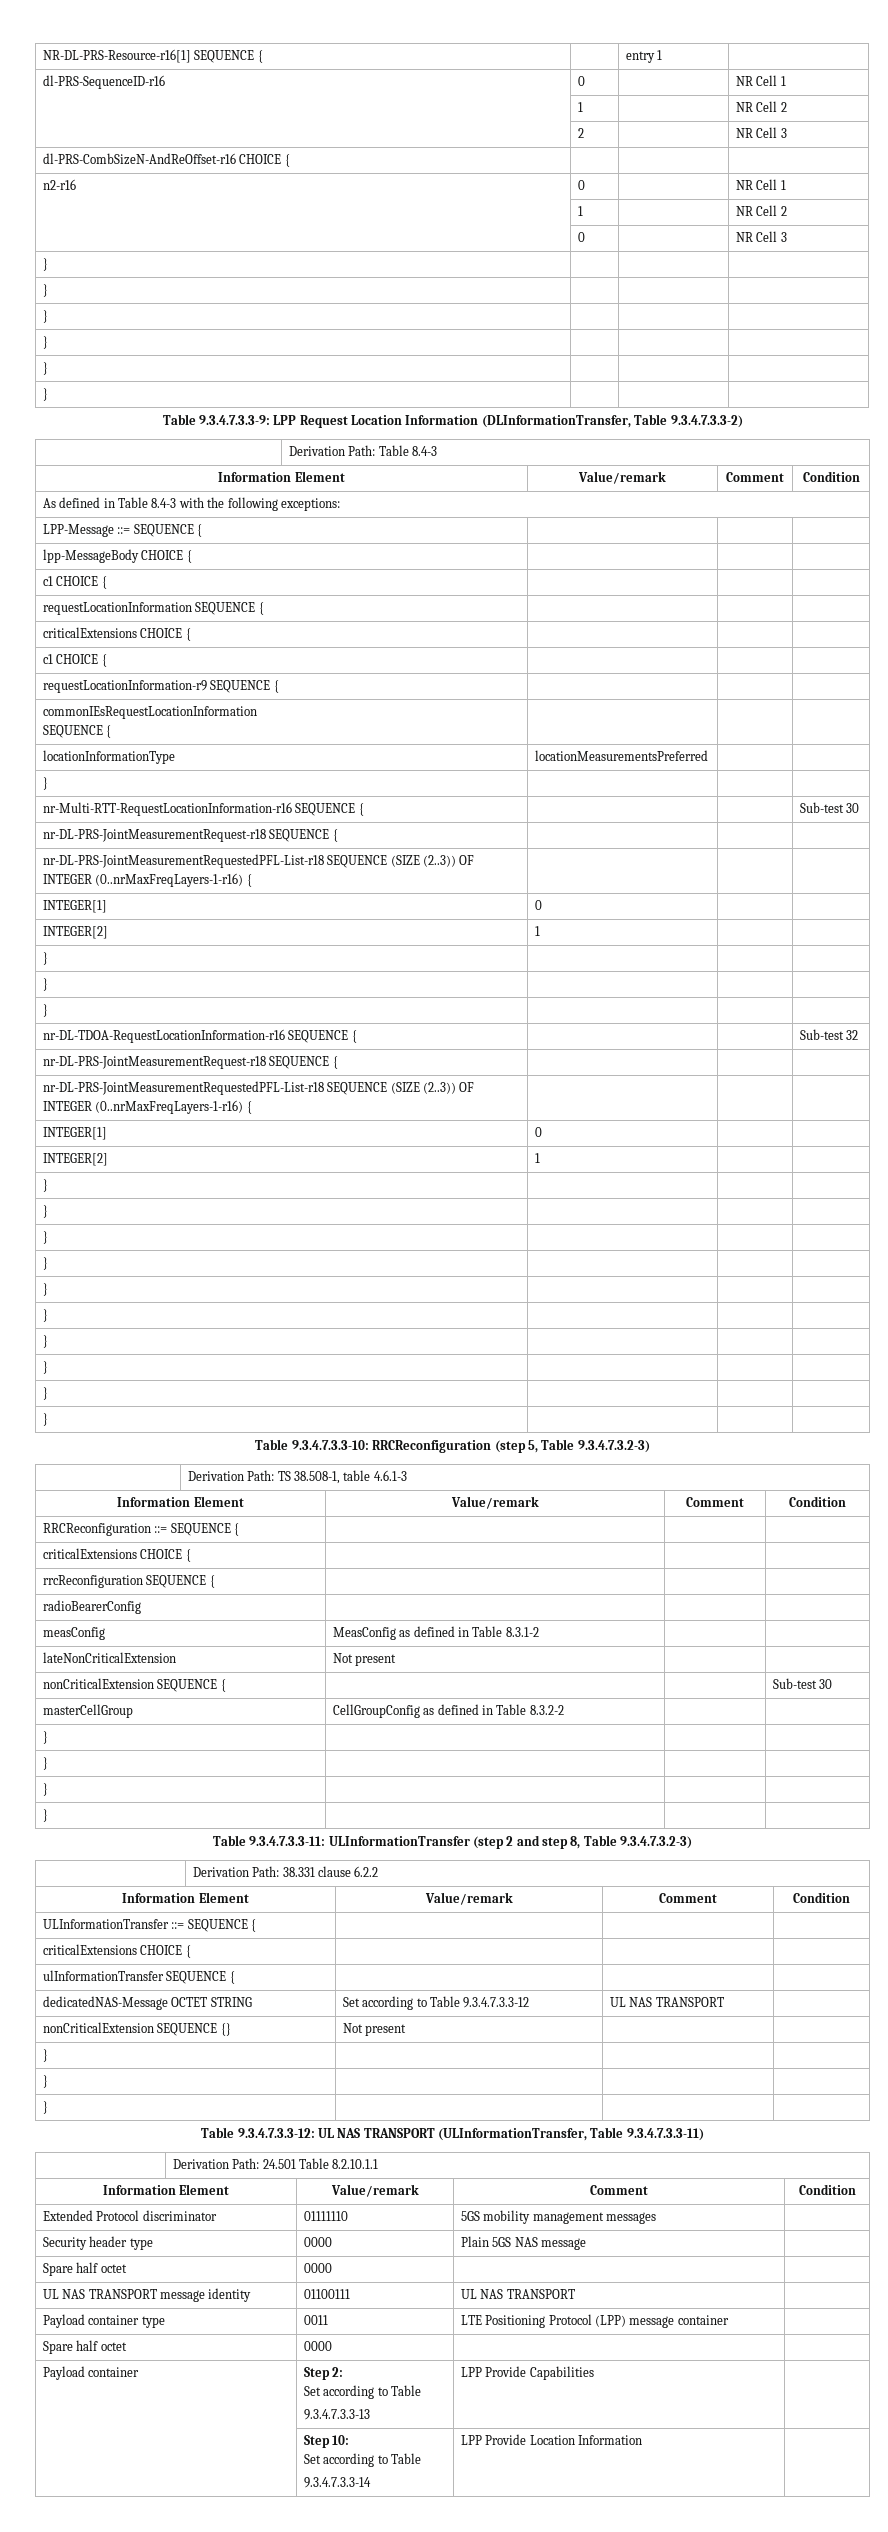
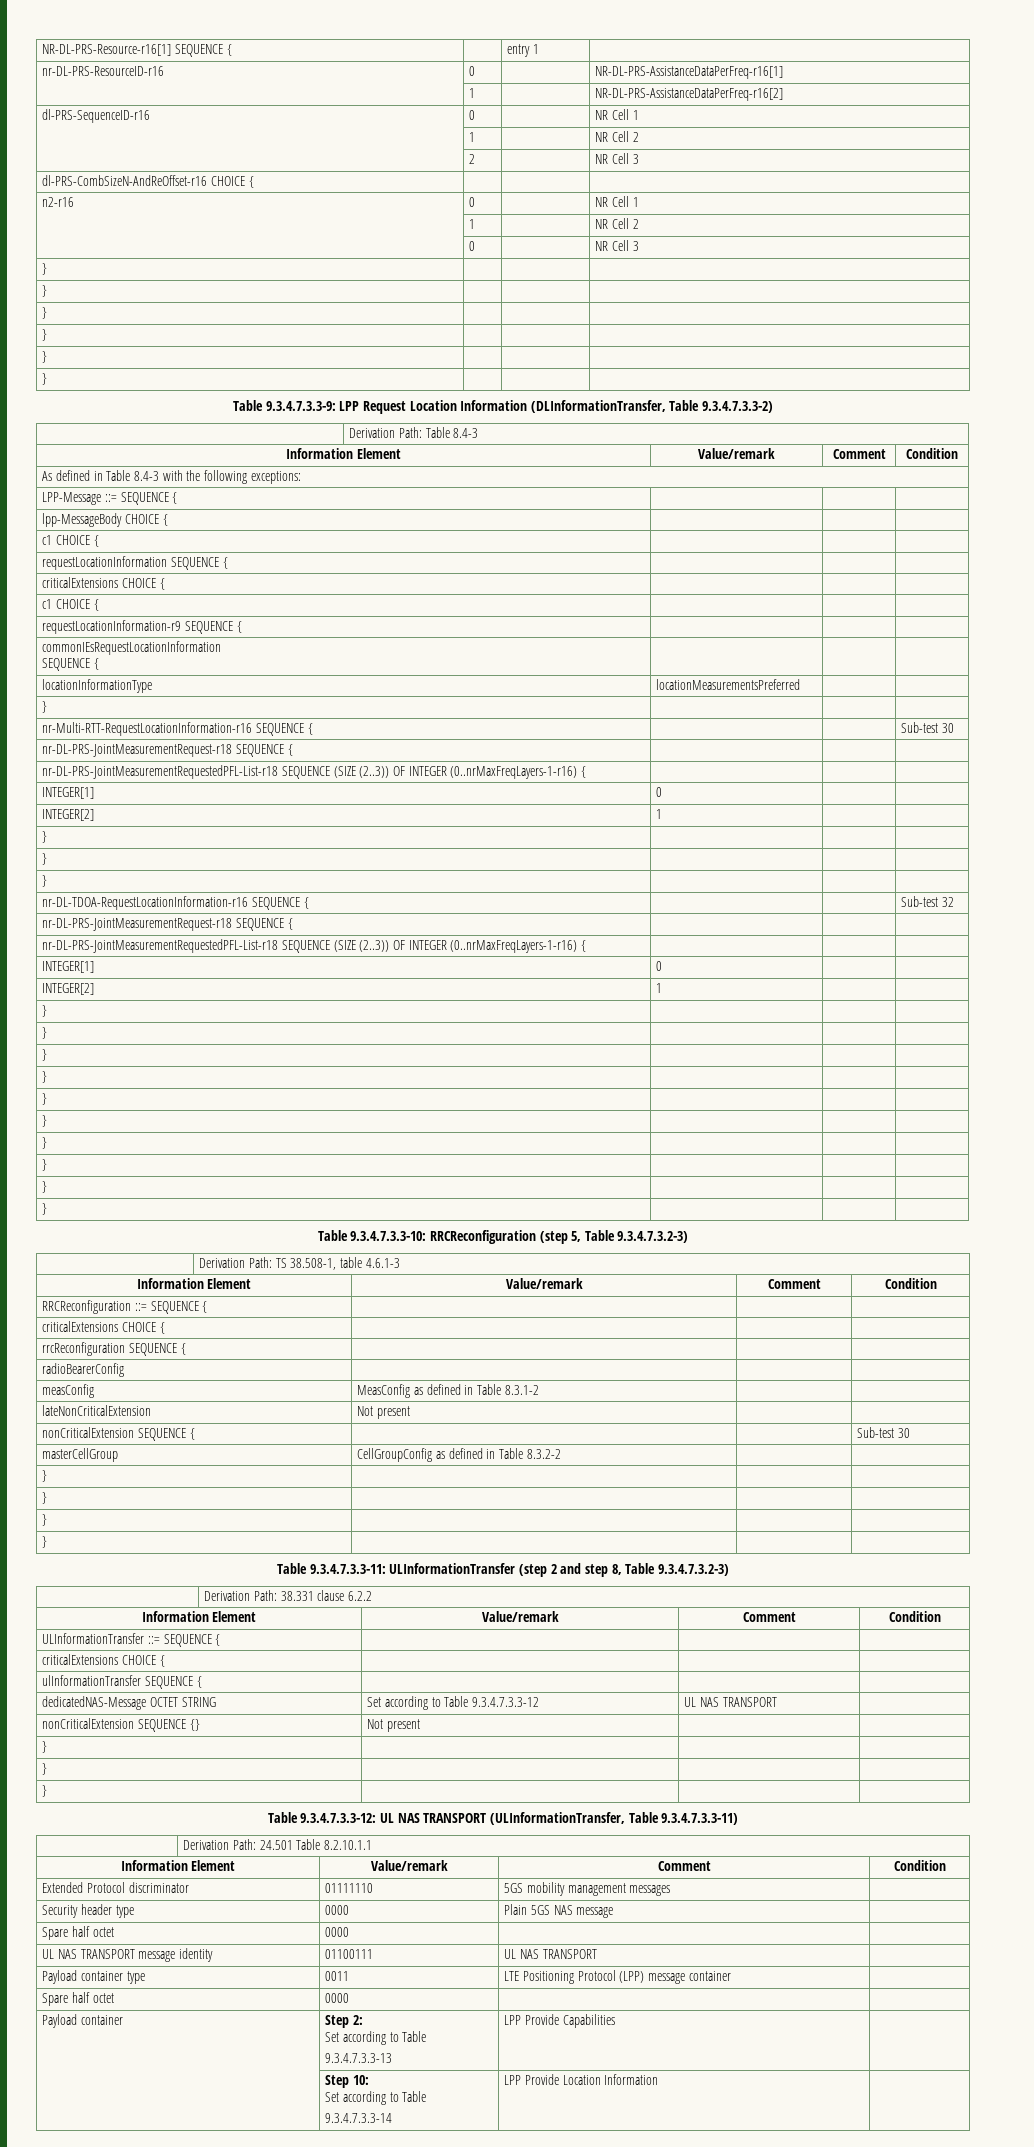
(663, 55) none -> [42,66,165,76] [469,66,476,76] [595,66,784,79] [469,88,476,98] [595,88,784,101] // nr-DL-PRS-ResourceID-r16 | 0 | | NR-DL-PRS-AssistanceDataPerFreq-r16[1] // | 1 | | NR-DL-PRS-AssistanceDataPerFreq-r16[2]

